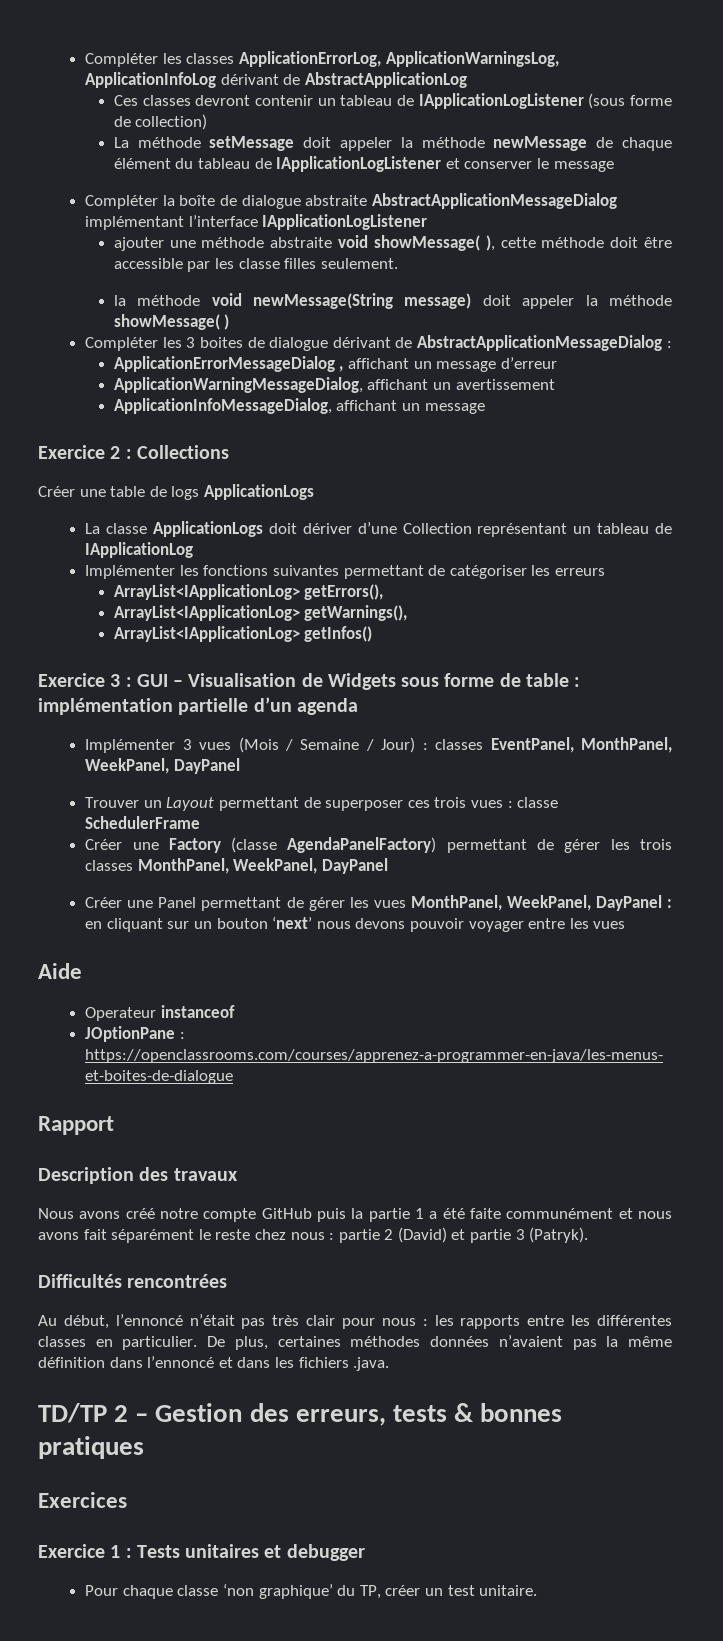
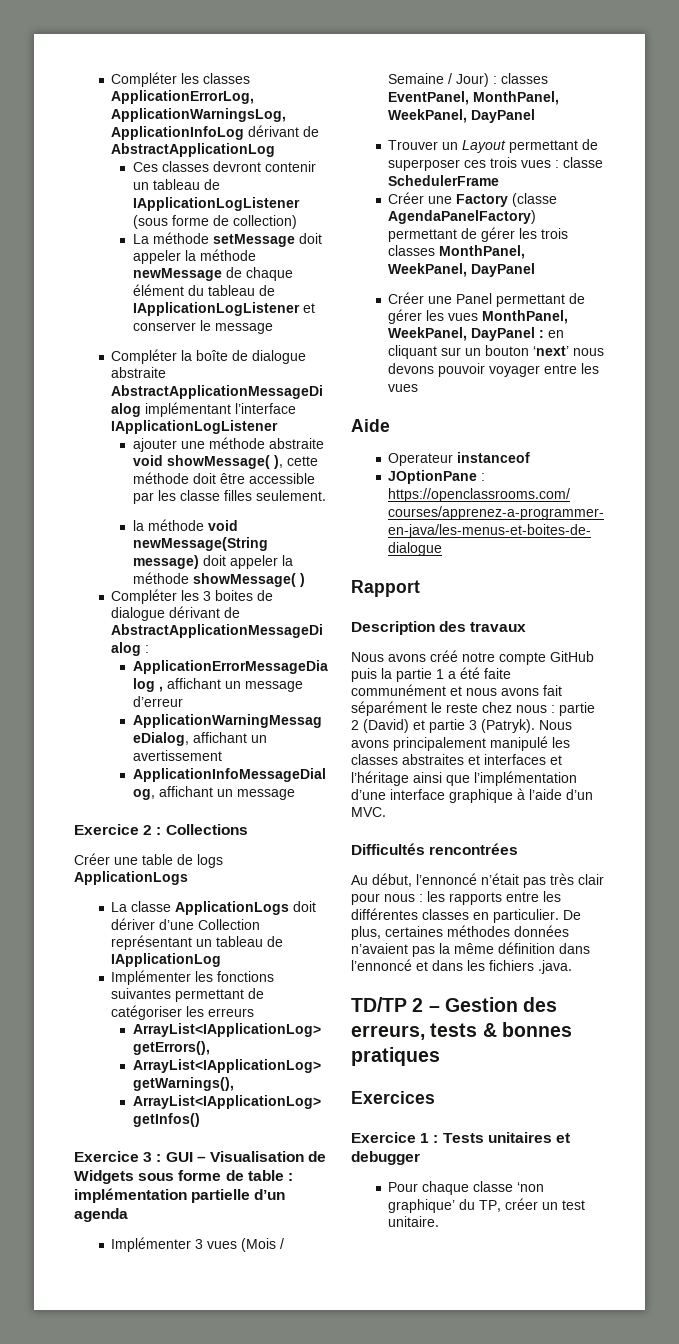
(589, 1235) none -> [539,720,572,730] [351,736,570,751] [351,754,562,765] [351,771,577,786] [351,788,593,803] [351,807,386,817] Nous avons principalement manipulé les classes abstraites et interfaces et l’héritage ainsi que l’implémentation d’une interface graphique à l’aide d’un MVC.

